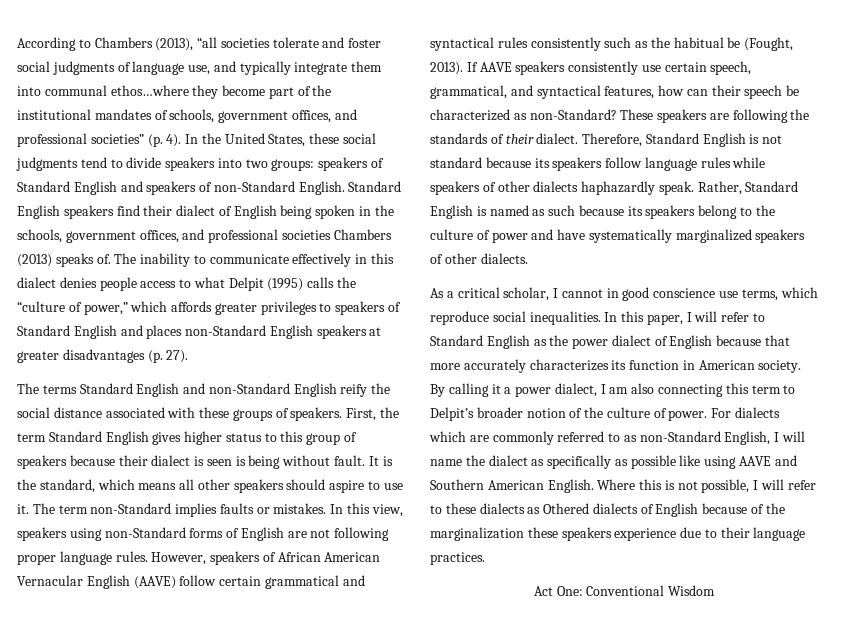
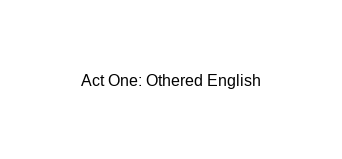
[17,37,382,51] [17,61,383,75] [17,85,332,99] [17,109,357,123] [17,133,377,147] [16,157,385,171] [17,181,402,195] [17,205,394,219] [17,229,392,243] [17,253,395,267] [17,277,357,291] [17,301,402,315] [17,325,382,339] [17,349,189,363] [17,383,391,397] [17,407,400,421] [17,431,358,445] [17,455,393,469] [17,479,403,493] [17,503,403,517] [17,527,390,541] [17,551,381,565] [17,575,365,589] [430,37,794,51] [430,61,752,75] [430,85,800,99] [430,109,810,123] [430,133,783,147] [430,157,766,171] [430,181,799,195] [430,205,775,219] [430,229,806,243] [430,253,528,264] [430,287,818,301] [430,311,766,325] [430,335,791,349] [430,359,802,373] [430,383,796,397] [430,407,781,421] [429,431,806,445] [430,455,797,469] [430,479,816,493] [430,503,785,517] [430,527,806,541] [430,552,485,565] [533,585,716,596] According to Chambers (2013), “all societies tolerate and foster social judgments of language use, and typically integrate them into communal ethos…where they become part of the institutional mandates of schools, government offices, and professional societies” (p. 4). In the United States, these social judgments tend to divide speakers into two groups: speakers of Standard English and speakers of non-Standard English. Standard English speakers find their dialect of English being spoken in the schools, government offices, and professional societies Chambers (2013) speaks of. The inability to communicate effectively in this dialect denies people access to what Delpit (1995) calls the “culture of power,” which affords greater privileges to speakers of Standard English and places non-Standard English speakers at greater disadvantages (p. 27). // The terms Standard English and non-Standard English reify the social distance associated with these groups of speakers. First, the term Standard English gives higher status to this group of speakers because their dialect is seen is being without fault. It is the standard, which means all other speakers should aspire to use it. The term non-Standard implies faults or mistakes. In this view, speakers using non-Standard forms of English are not following proper language rules. However, speakers of African American Vernacular English (AAVE) follow certain grammatical and syntactical rules consistently such as the habitual be (Fought, 2013). If AAVE speakers consistently use certain speech, grammatical, and syntactical features, how can their speech be characterized as non-Standard? These speakers are following the standards of their dialect. Therefore, Standard English is not standard because its speakers follow language rules while speakers of other dialects haphazardly speak. Rather, Standard English is named as such because its speakers belong to the culture of power and have systematically marginalized speakers of other dialects. // As a critical scholar, I cannot in good conscience use terms, which reproduce social inequalities. In this paper, I will refer to Standard English as the power dialect of English because that more accurately characterizes its function in American society. By calling it a power dialect, I am also connecting this term to Delpit’s broader notion of the culture of power. For dialects which are commonly referred to as non-Standard English, I will name the dialect as specifically as possible like using AAVE and Southern American English. Where this is not possible, I will refer to these dialects as Othered dialects of English because of the marginalization these speakers experience due to their language practices. // Act One: Conventional Wisdom -> [80,74,262,89] Act One: Othered English

